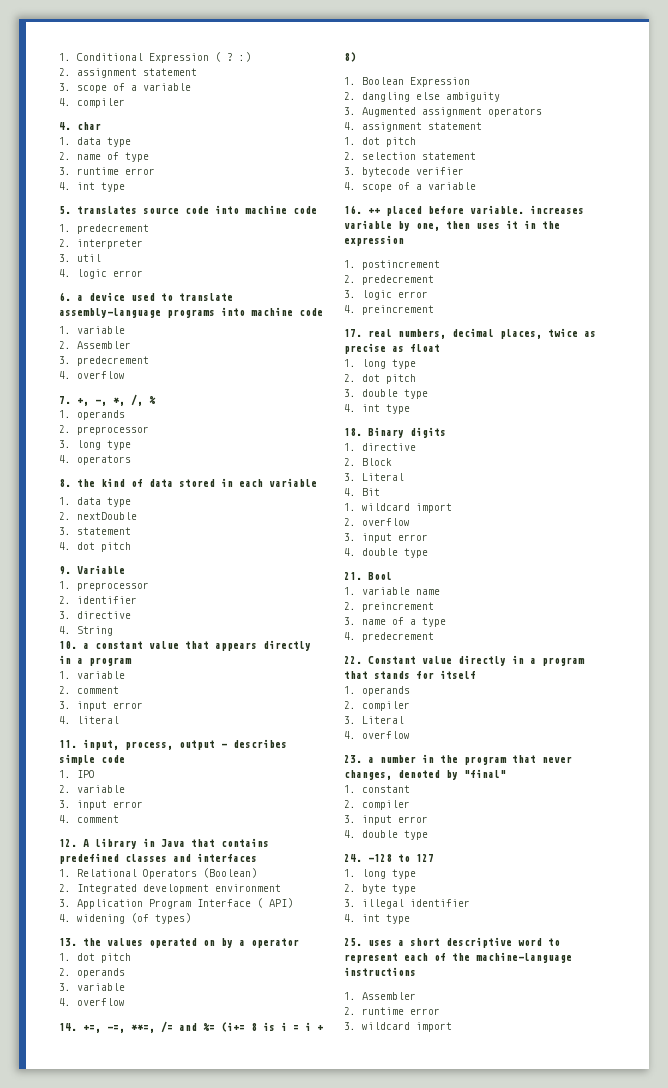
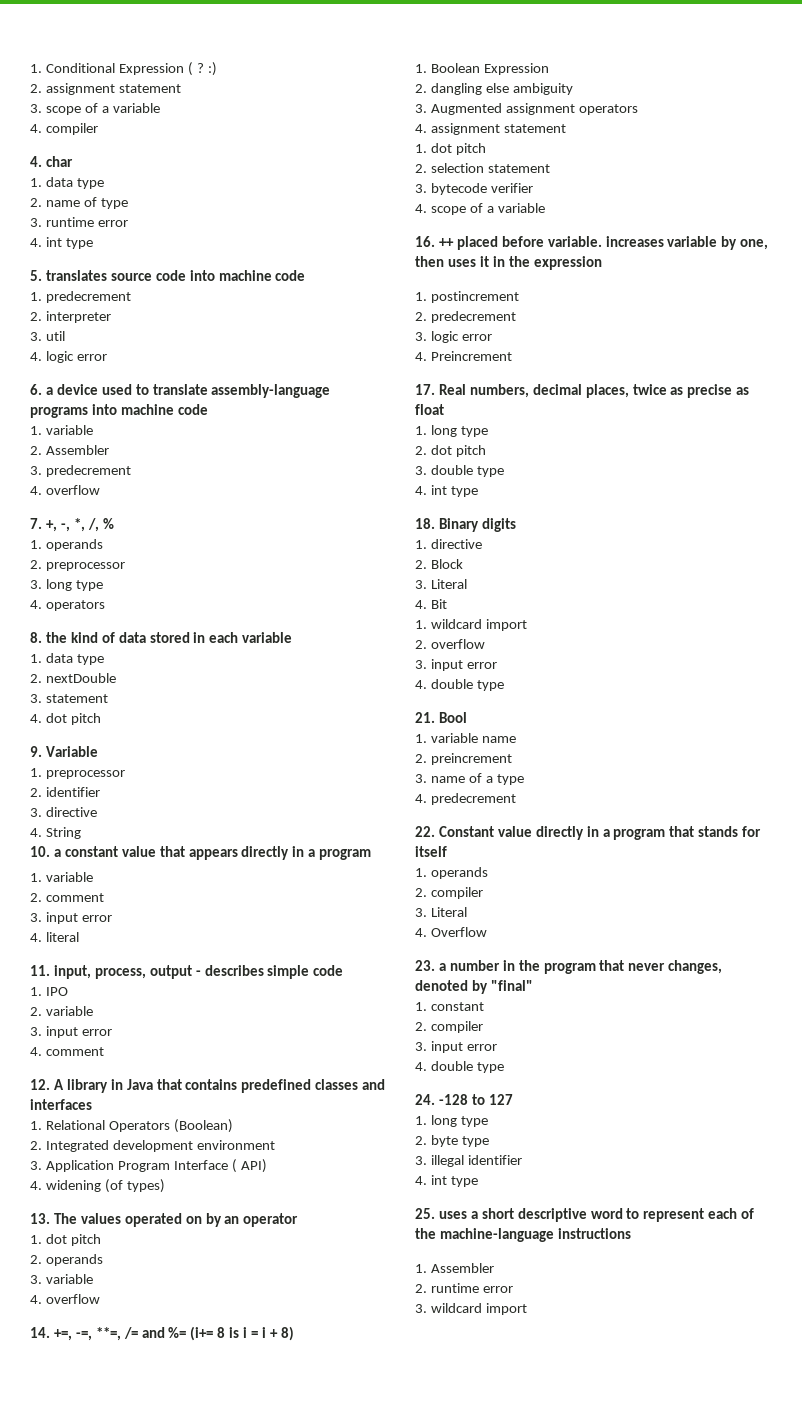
[83,938,101,946] the -> [53,1213,77,1224] The
[239,940,245,946] a -> [224,1216,240,1224] an
[362,305,434,315] preincrement -> [430,351,512,361] Preincrement
[368,329,392,337] real -> [438,384,466,395] Real
[362,731,410,739] overflow -> [430,927,487,937] Overflow

